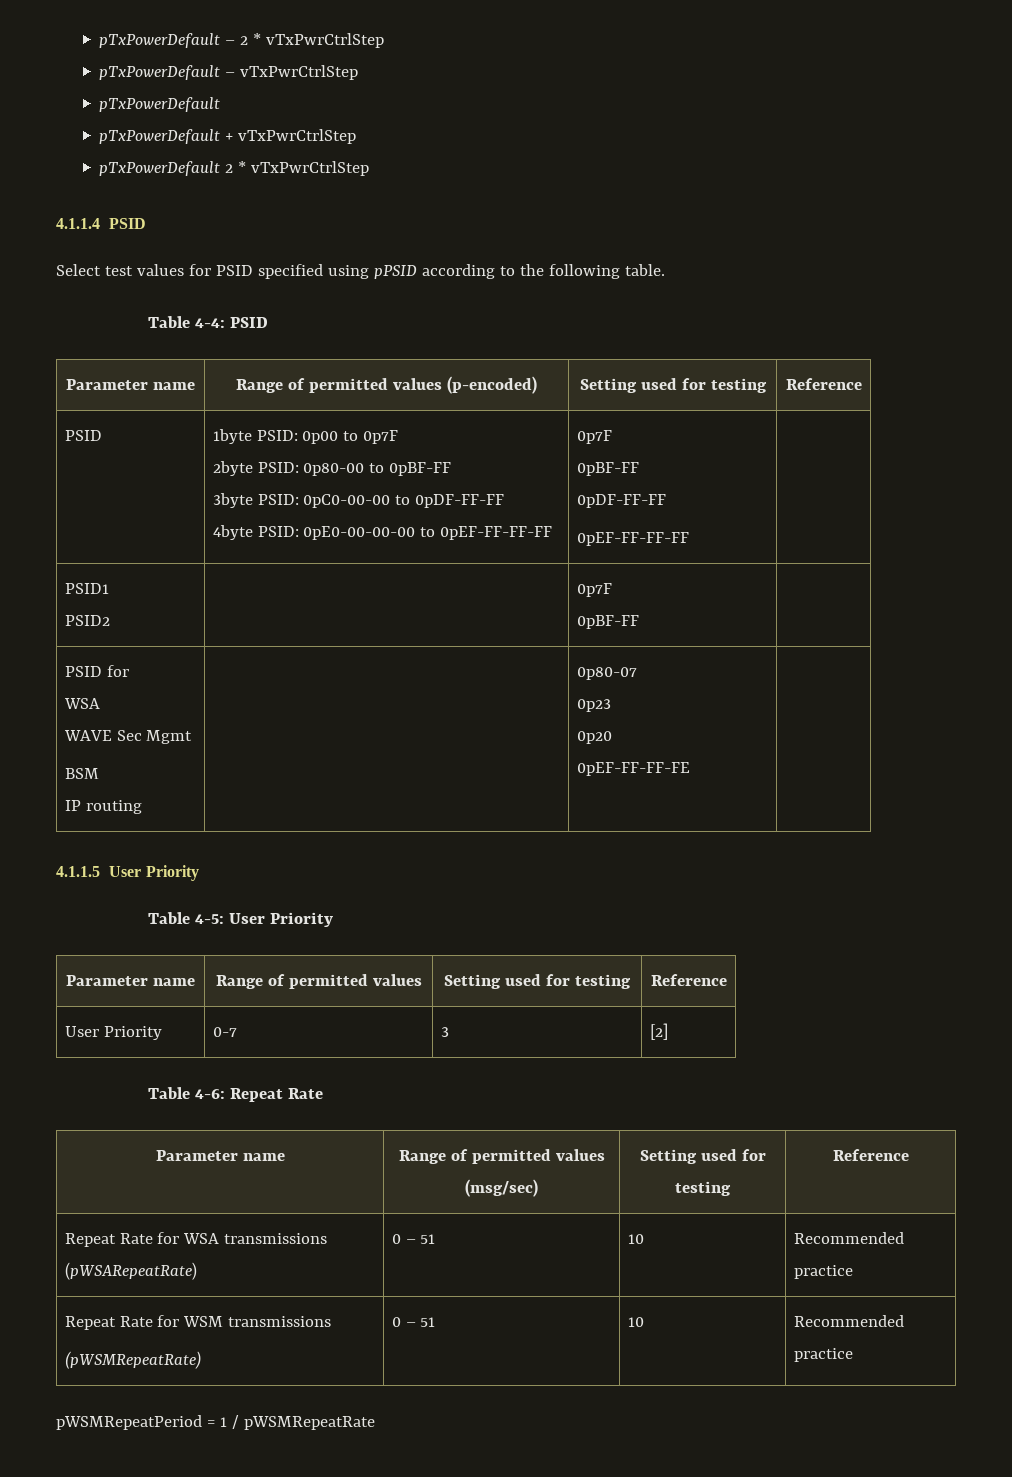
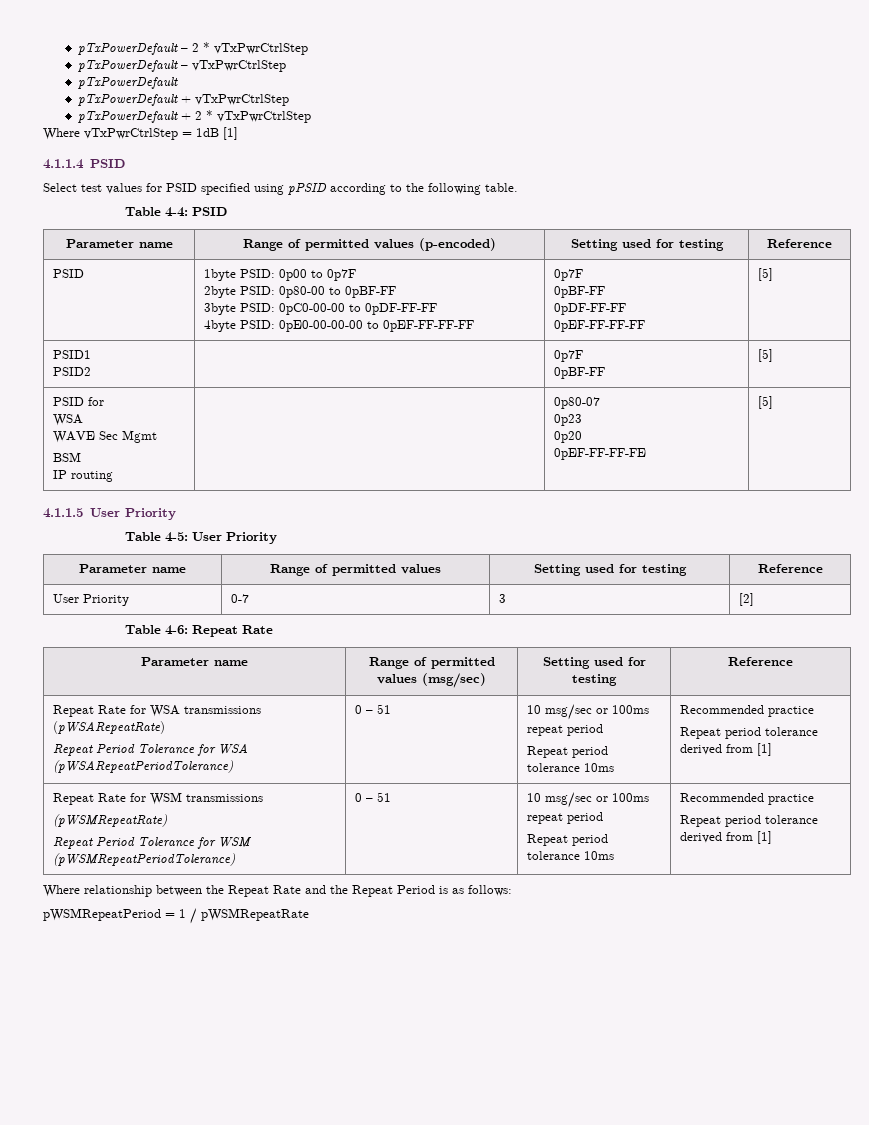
[225,161,370,176] 2 * vTxPwrCtrlStep -> [180,110,311,123] [43,127,238,140] + 2 * vTxPwrCtrlStep // Where vTxPwrCtrlStep = 1dB [1]
(689, 539) none -> [757,268,773,281] [5]
(639, 622) none -> [757,349,773,362] [5]
(690, 769) none -> [757,396,773,409] [5]
[391,1234,436,1244] [627,1234,644,1244] [793,1232,904,1244] [793,1265,853,1279] | 0 – 51 | 10 | Recommended practice -> [52,743,248,756] [52,760,233,773] [354,704,391,714] [526,704,649,720] [526,724,603,736] [526,746,608,758] [526,763,614,772] [679,705,814,717] [679,727,818,739] [679,743,772,756] // Repeat Period Tolerance for WSA (pWSARepeatPeriodTolerance) | 0 – 51 | 10 msg/sec or 100ms repeat period // Repeat period tolerance 10ms | Recommended practice // Repeat period tolerance derived from [1]
[391,1317,436,1327] [627,1317,644,1327] [793,1315,904,1327] [793,1348,853,1362] | 0 – 51 | 10 | Recommended practice -> [52,837,252,849] [52,853,235,866] [354,792,391,802] [526,792,649,808] [526,812,603,824] [526,834,608,846] [526,851,614,860] [679,793,814,805] [679,815,818,827] [679,831,772,844] [43,885,512,897] // Repeat Period Tolerance for WSM (pWSMRepeatPeriodTolerance) | 0 – 51 | 10 msg/sec or 100ms repeat period // Repeat period tolerance 10ms | Recommended practice // Repeat period tolerance derived from [1] // Where relationship between the Repeat Rate and the Repeat Period is as follows:

